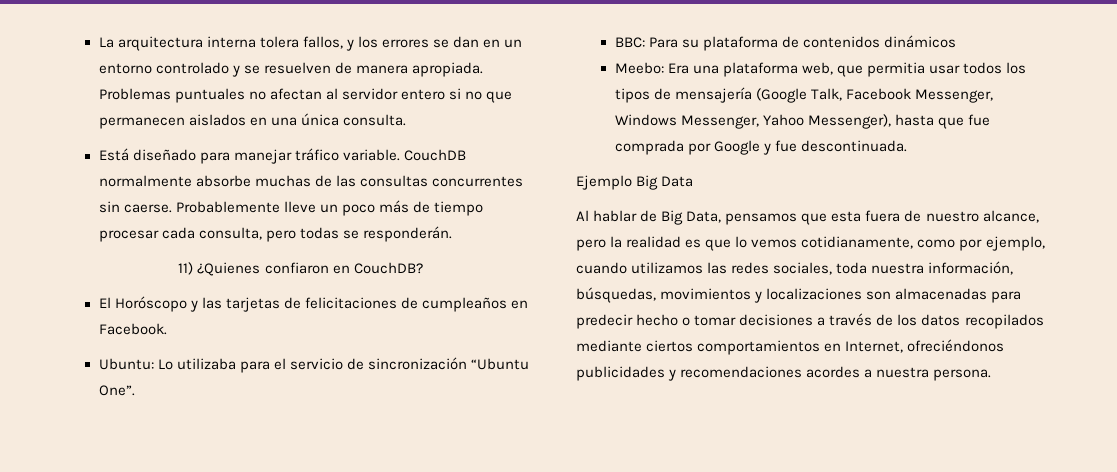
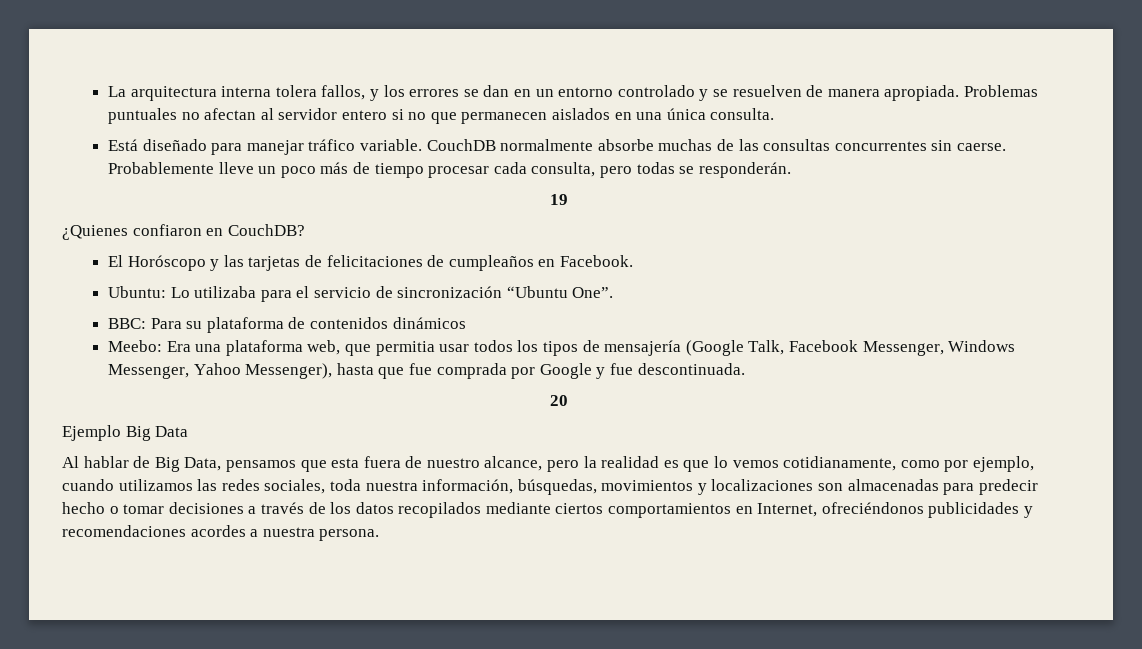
[178,262,194,275] 11) -> [550,194,568,205] 19 //
(907, 146) none -> [550,395,568,406] // 20

